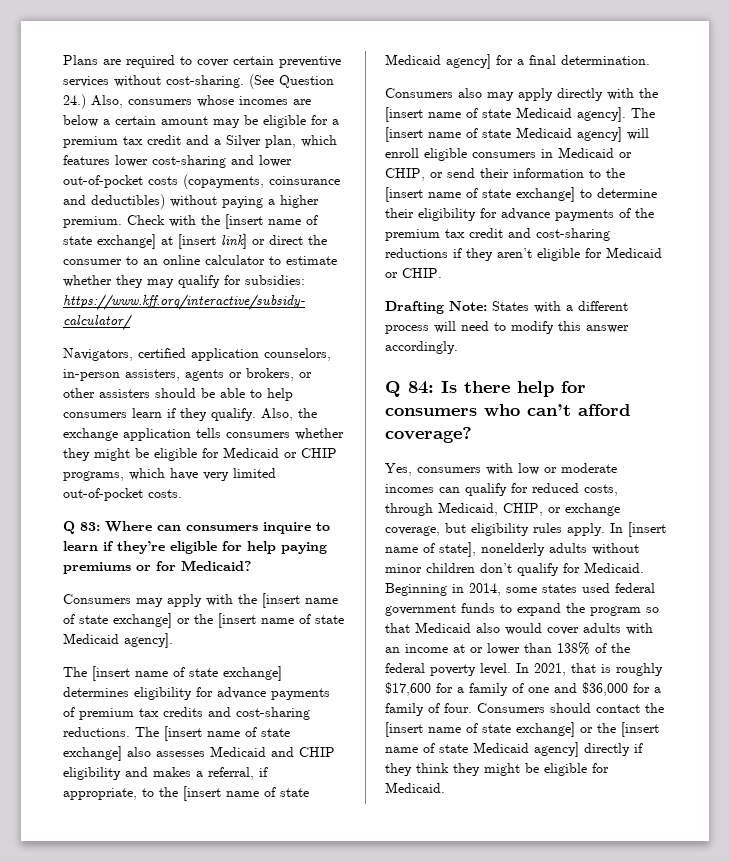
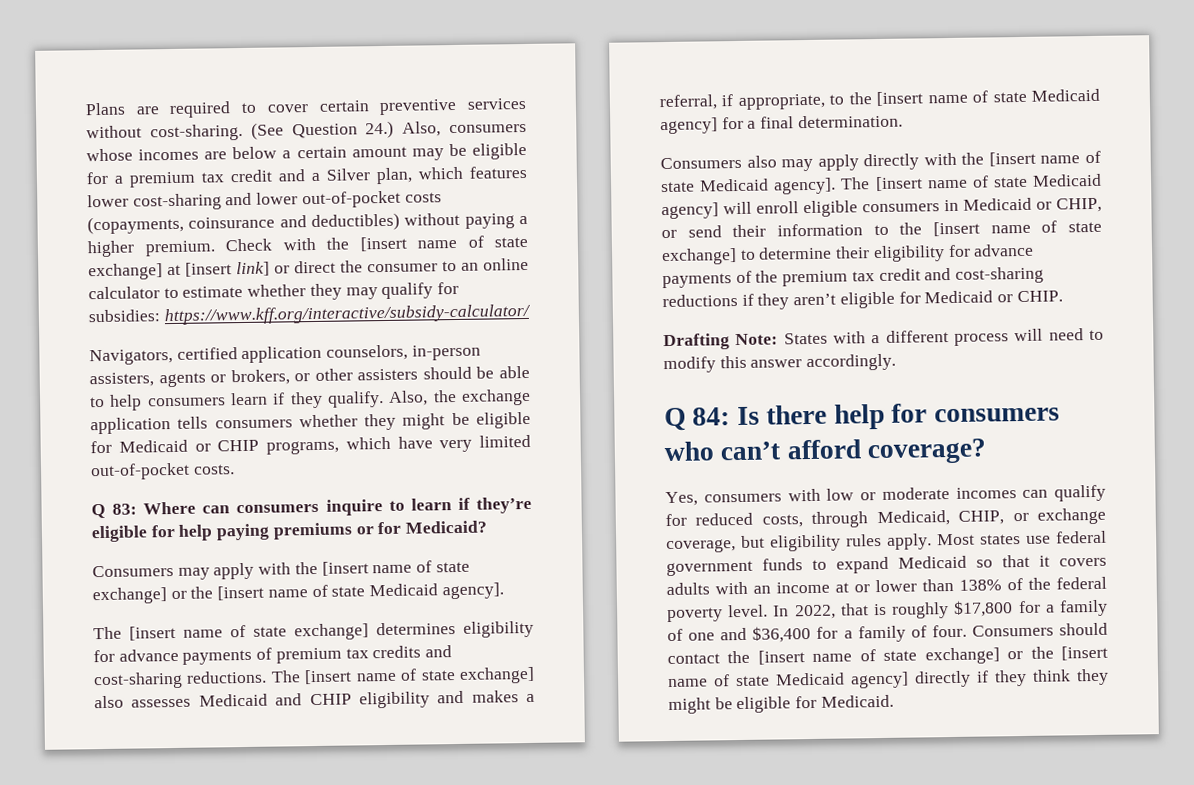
[610,522,666,537] [385,542,639,557] [385,562,644,576] [385,583,610,596] In [insert name of state], nonelderly adults without minor children don’t qualify for Medicaid. Beginning in 2014, some states used -> [937,533,1051,546] Most states use
[566,603,659,616] [385,622,579,635] the program so that Medicaid also would cover -> [898,554,1107,569] Medicaid so that it covers
[534,663,566,676] 2021, -> [794,604,836,620] 2022,
[385,682,431,696] $17,600 -> [953,600,1014,617] $17,800
[582,682,628,696] $36,000 -> [752,625,812,643] $36,400

